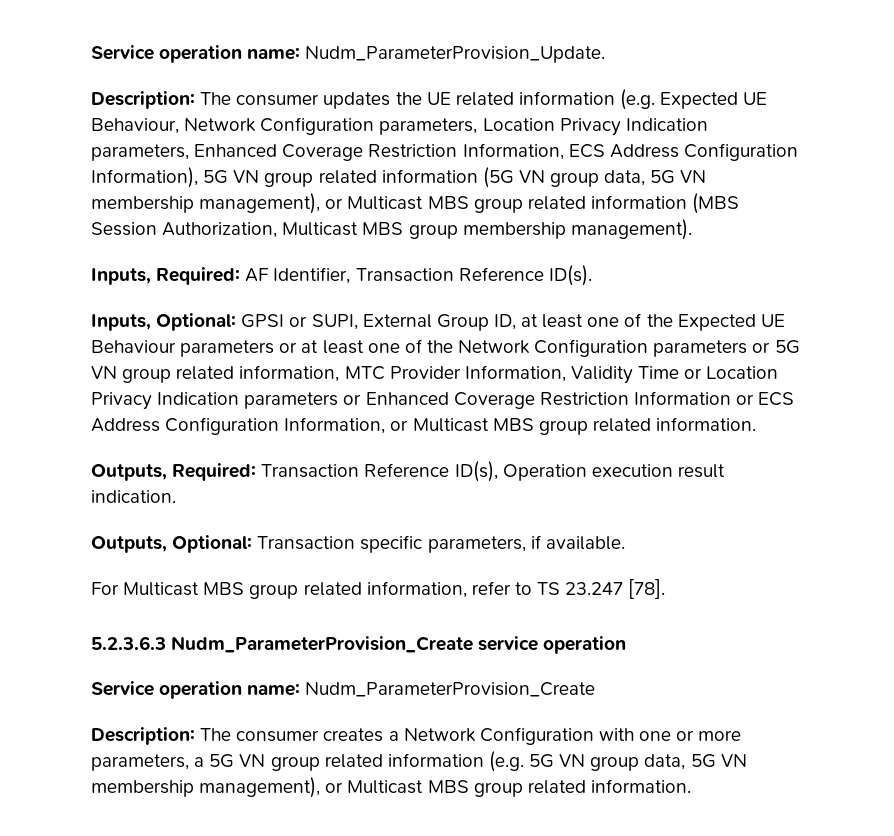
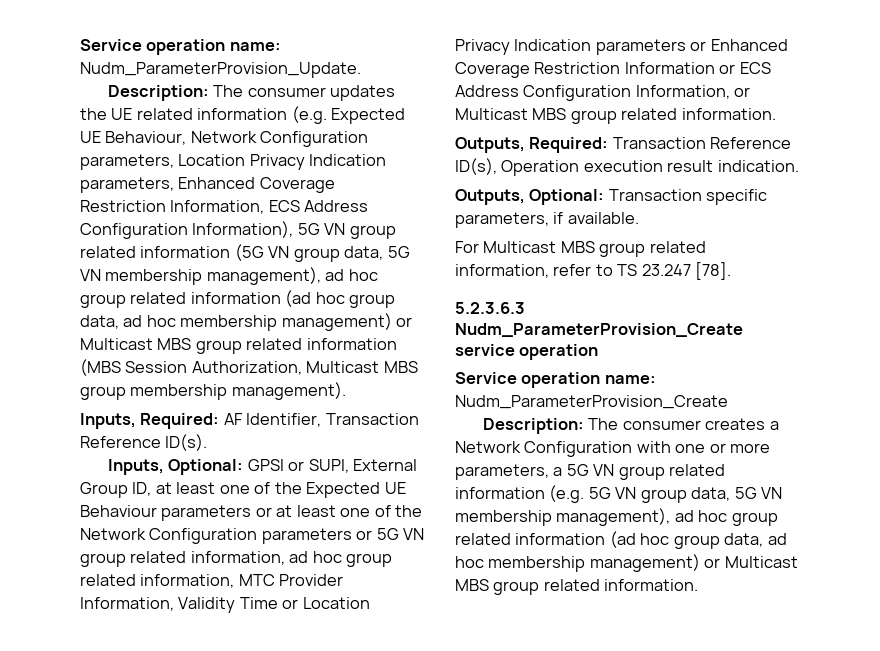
(321, 203) none -> [325,269,378,281] [80,290,396,308] [80,313,392,331] ad hoc group related information (ad hoc group data, ad hoc membership management)
(340, 373) none -> [289,551,393,567] [80,574,235,588] ad hoc group related information,
(321, 787) none -> [674,510,778,526] [455,531,787,549] [455,554,700,572] ad hoc group related information (ad hoc group data, ad hoc membership management)

